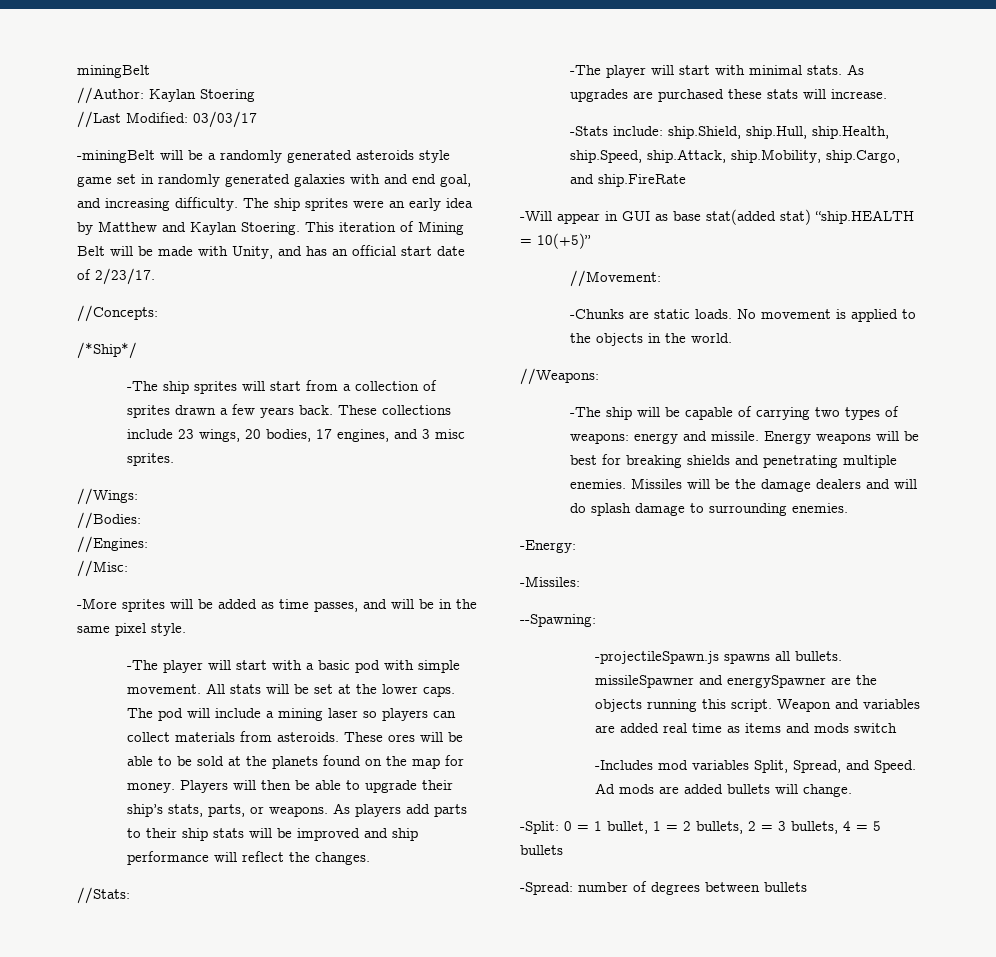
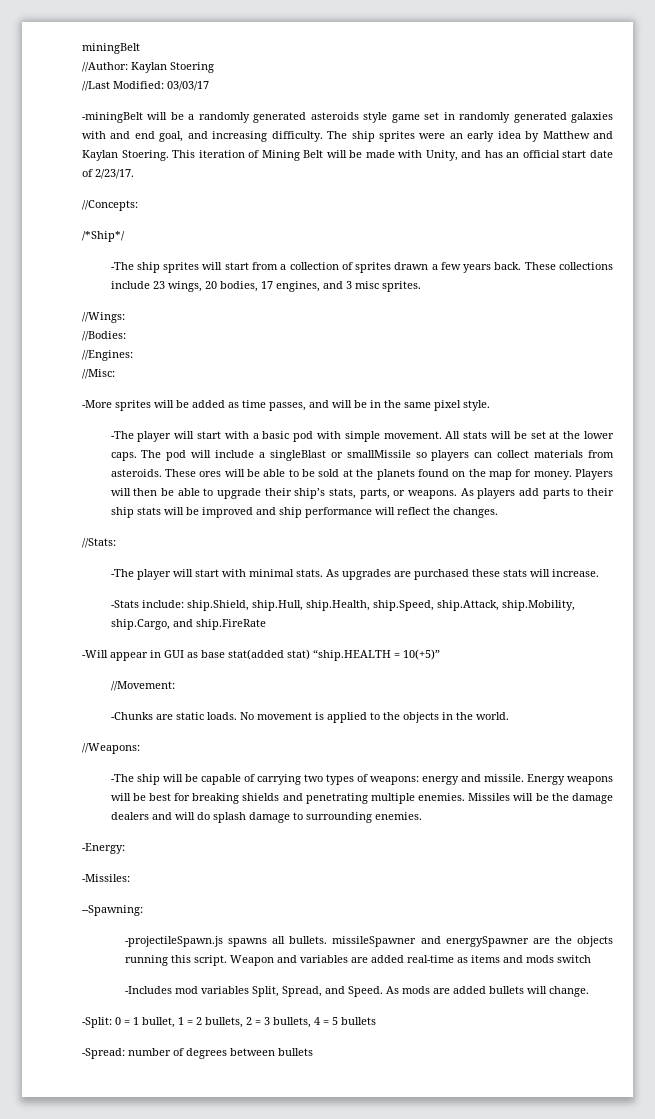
[278,708,359,721] mining laser -> [269,450,411,461] singleBlast or smallMissile
[663,723,723,733] real time -> [406,955,454,963] real-time
[595,783,616,794] Ad -> [385,986,399,994] As

